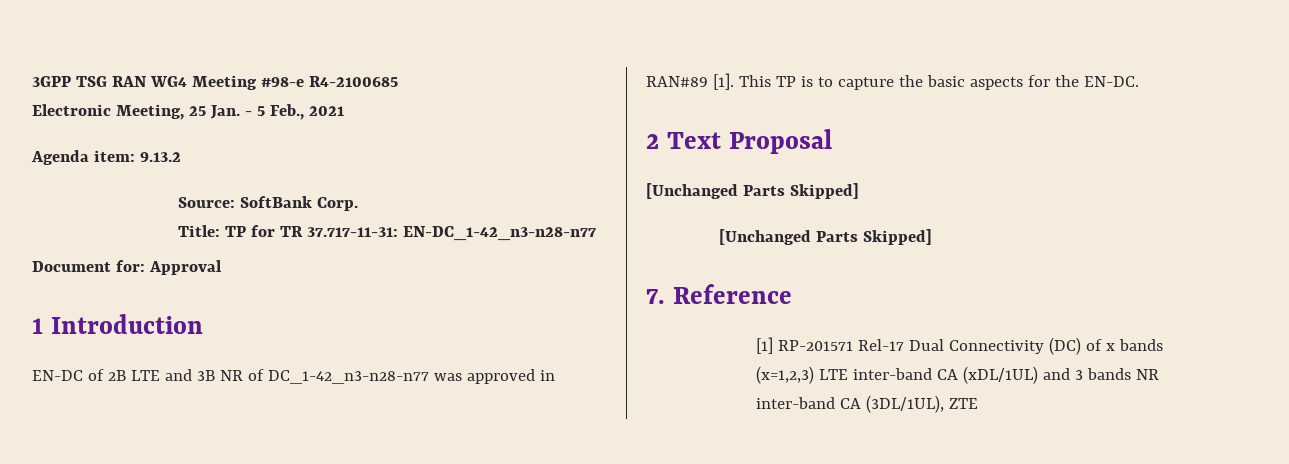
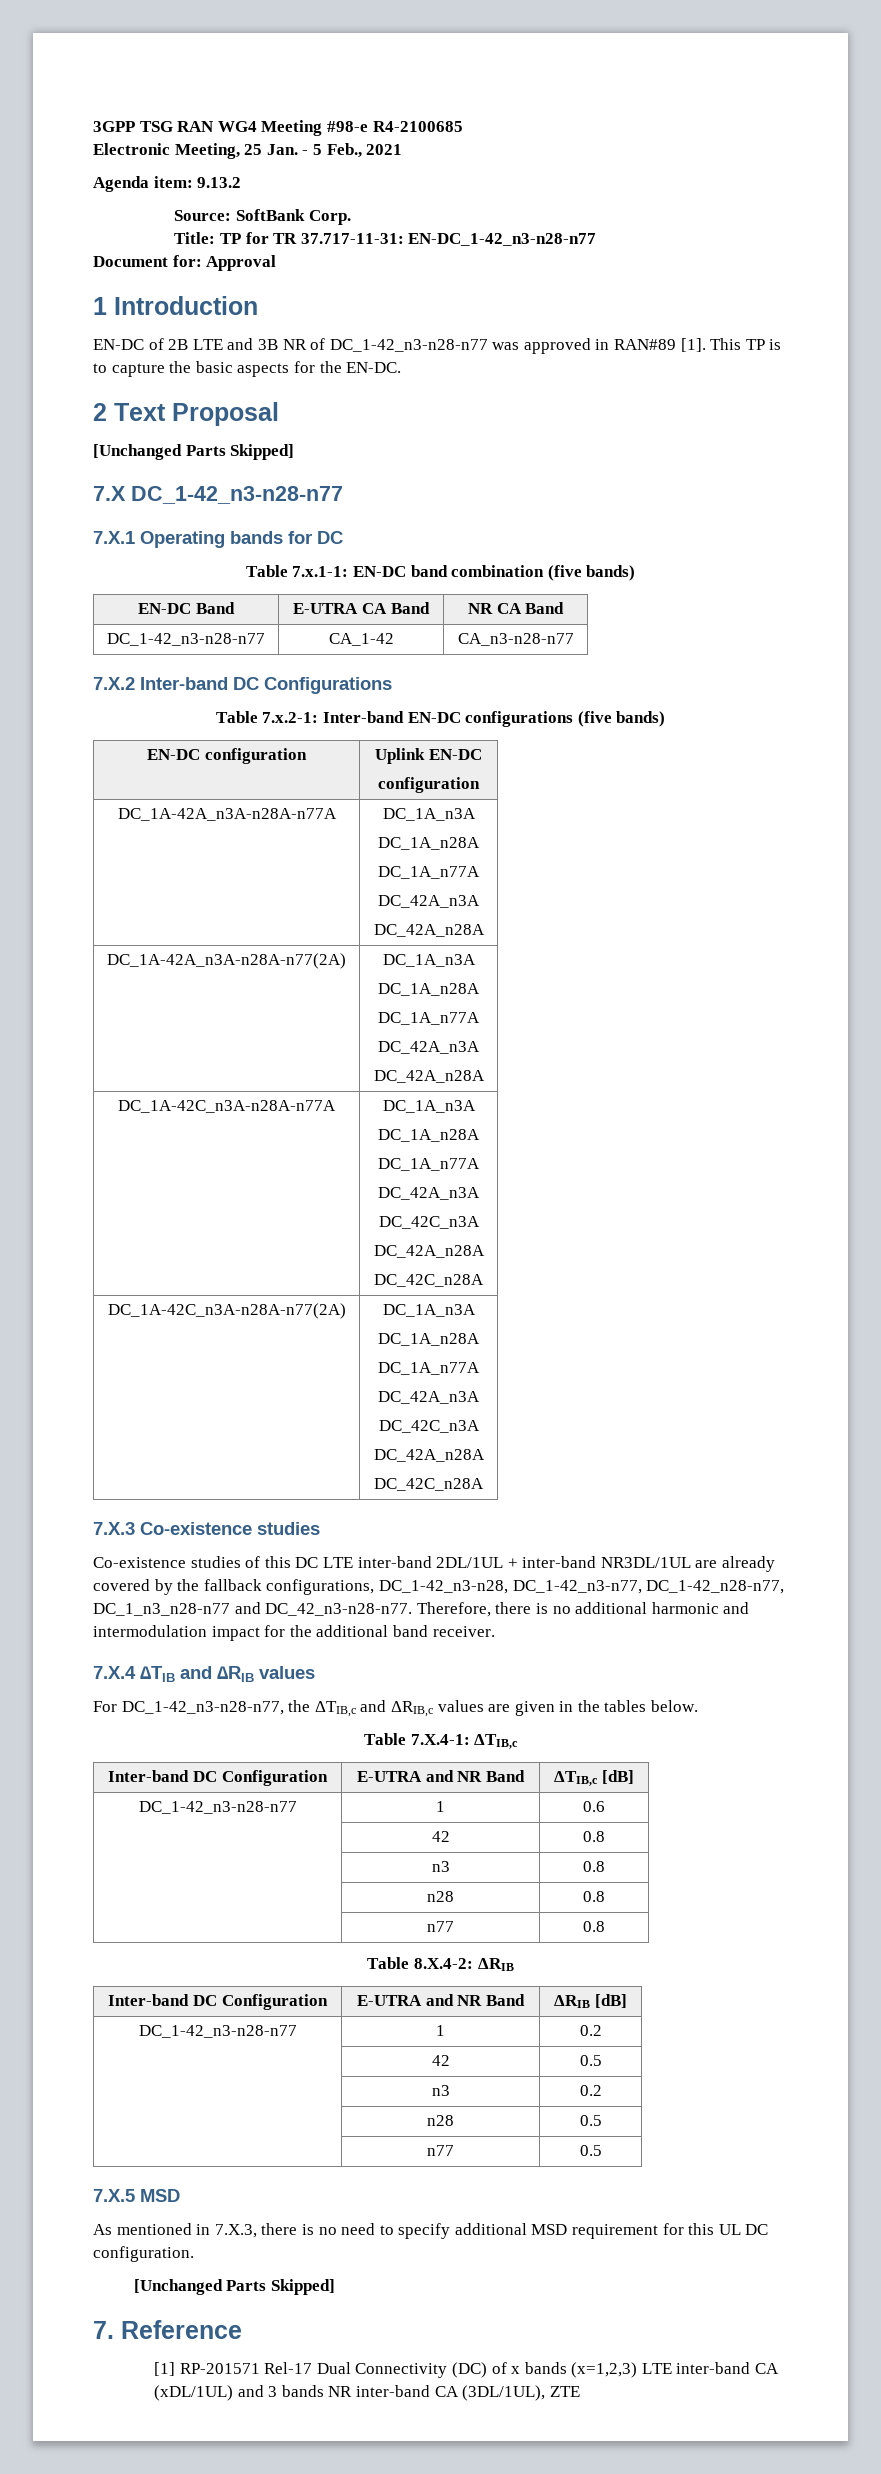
(859, 191) none -> [93,486,343,504] [93,531,343,548] [245,565,636,581] [138,602,235,614] [293,602,430,614] [467,602,565,614] [107,633,265,646] [328,633,394,646] [457,633,574,646] [93,677,392,694] [215,711,666,727] [147,748,307,764] [375,748,482,764] [378,777,480,793] [117,808,337,821] [382,808,476,821] [378,837,480,850] [378,866,480,879] [378,895,480,908] [373,924,485,937] [107,953,346,969] [382,954,476,967] [378,983,480,996] [378,1012,480,1025] [378,1041,480,1054] [373,1070,485,1083] [118,1100,336,1113] [382,1100,476,1113] [378,1129,480,1142] [378,1158,480,1171] [378,1187,480,1200] [378,1216,480,1229] [373,1245,485,1258] [374,1274,484,1287] [107,1303,346,1319] [382,1304,476,1317] [378,1333,480,1346] [378,1362,480,1375] [378,1391,480,1404] [378,1420,480,1433] [373,1449,485,1462] [374,1478,484,1491] [93,1522,320,1535] [93,1556,776,1572] [93,1579,785,1595] [93,1602,750,1617] [93,1625,495,1641] [93,1666,315,1682] [93,1700,699,1717] [363,1733,519,1749] [108,1770,328,1786] [357,1770,525,1782] [554,1770,634,1786] [138,1801,297,1814] [436,1801,445,1812] [583,1801,605,1812] [431,1831,450,1842] [583,1831,605,1842] [431,1861,450,1872] [583,1861,605,1872] [427,1891,454,1902] [583,1891,605,1902] [427,1921,454,1932] [583,1921,605,1932] [367,1957,514,1971] [108,1994,328,2010] [357,1994,525,2006] [554,1994,627,2008] [138,2025,297,2038] [436,2025,445,2036] [579,2025,602,2036] [431,2055,450,2066] [579,2055,602,2066] [431,2085,450,2096] [579,2085,602,2096] [427,2115,454,2126] [579,2115,602,2126] [427,2145,454,2156] [579,2145,602,2156] [93,2189,180,2202] [93,2223,769,2239] [93,2246,194,2262] // 7.X DC_1-42_n3-n28-n77 // 7.X.1 Operating bands for DC // Table 7.x.1-1: EN-DC band combination (five bands) // EN-DC Band | E-UTRA CA Band | NR CA Band // DC_1-42_n3-n28-n77 | CA_1-42 | CA_n3-n28-n77 // 7.X.2 Inter-band DC Configurations // Table 7.x.2-1: Inter-band EN-DC configurations (five bands) // EN-DC configuration | Uplink EN-DC // configuration // DC_1A-42A_n3A-n28A-n77A | DC_1A_n3A // DC_1A_n28A // DC_1A_n77A // DC_42A_n3A // DC_42A_n28A // DC_1A-42A_n3A-n28A-n77(2A) | DC_1A_n3A // DC_1A_n28A // DC_1A_n77A // DC_42A_n3A // DC_42A_n28A // DC_1A-42C_n3A-n28A-n77A | DC_1A_n3A // DC_1A_n28A // DC_1A_n77A // DC_42A_n3A // DC_42C_n3A // DC_42A_n28A // DC_42C_n28A // DC_1A-42C_n3A-n28A-n77(2A) | DC_1A_n3A // DC_1A_n28A // DC_1A_n77A // DC_42A_n3A // DC_42C_n3A // DC_42A_n28A // DC_42C_n28A // 7.X.3 Co-existence studies // Co-existence studies of this DC LTE inter-band 2DL/1UL + inter-band NR3DL/1UL are already covered by the fallback configurations, DC_1-42_n3-n28, DC_1-42_n3-n77, DC_1-42_n28-n77, DC_1_n3_n28-n77 and DC_42_n3-n28-n77. Therefore, there is no additional harmonic and intermodulation impact for the additional band receiver. // 7.X.4 ∆TIB and ∆RIB values // For DC_1-42_n3-n28-n77, the ΔTIB,c and ΔRIB,c values are given in the tables below. // Table 7.X.4-1: ΔTIB,c // Inter-band DC Configuration | E-UTRA and NR Band | ΔTIB,c [dB] // DC_1-42_n3-n28-n77 | 1 | 0.6 // | 42 | 0.8 // | n3 | 0.8 // | n28 | 0.8 // | n77 | 0.8 // Table 8.X.4-2: ΔRIB // Inter-band DC Configuration | E-UTRA and NR Band | ΔRIB [dB] // DC_1-42_n3-n28-n77 | 1 | 0.2 // | 42 | 0.5 // | n3 | 0.2 // | n28 | 0.5 // | n77 | 0.5 // 7.X.5 MSD // As mentioned in 7.X.3, there is no need to specify additional MSD requirement for this UL DC configuration.

